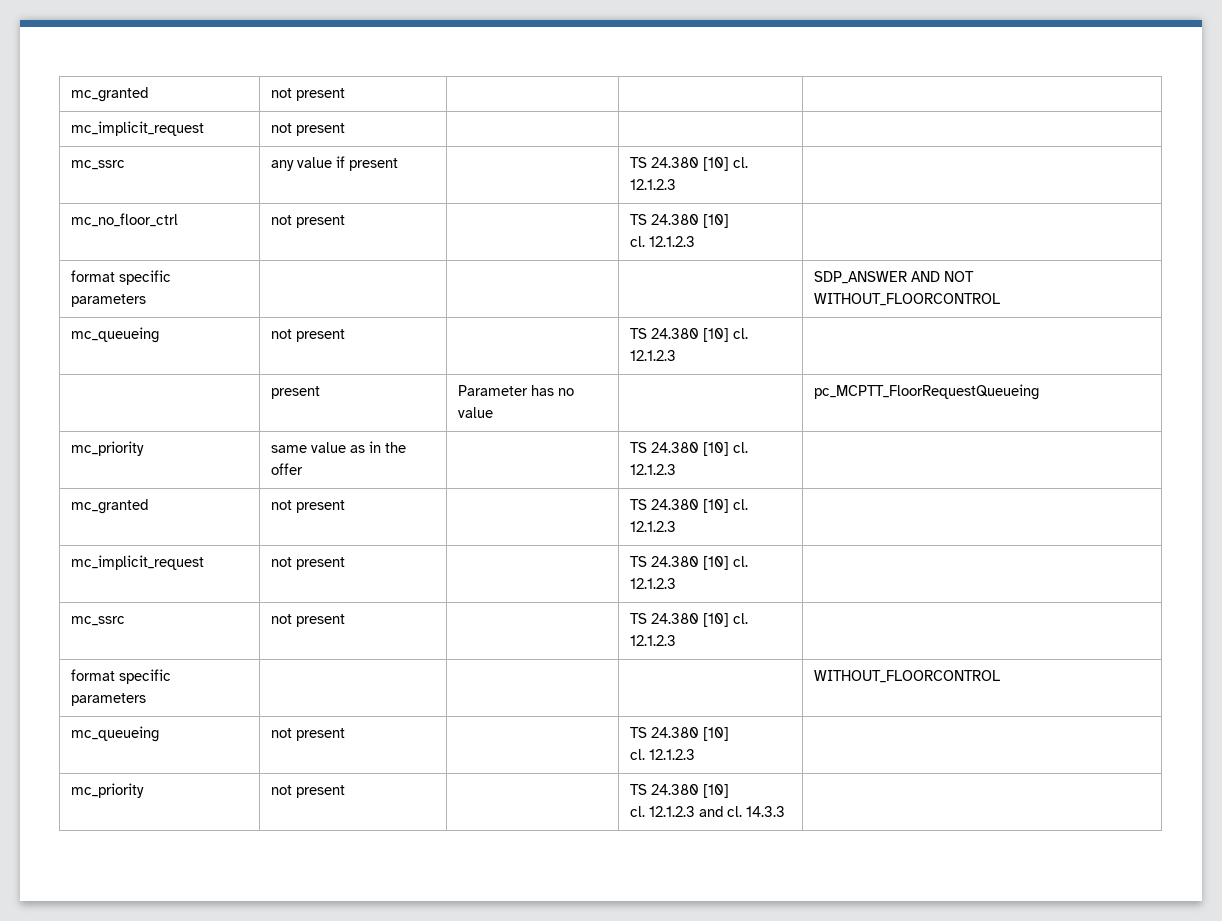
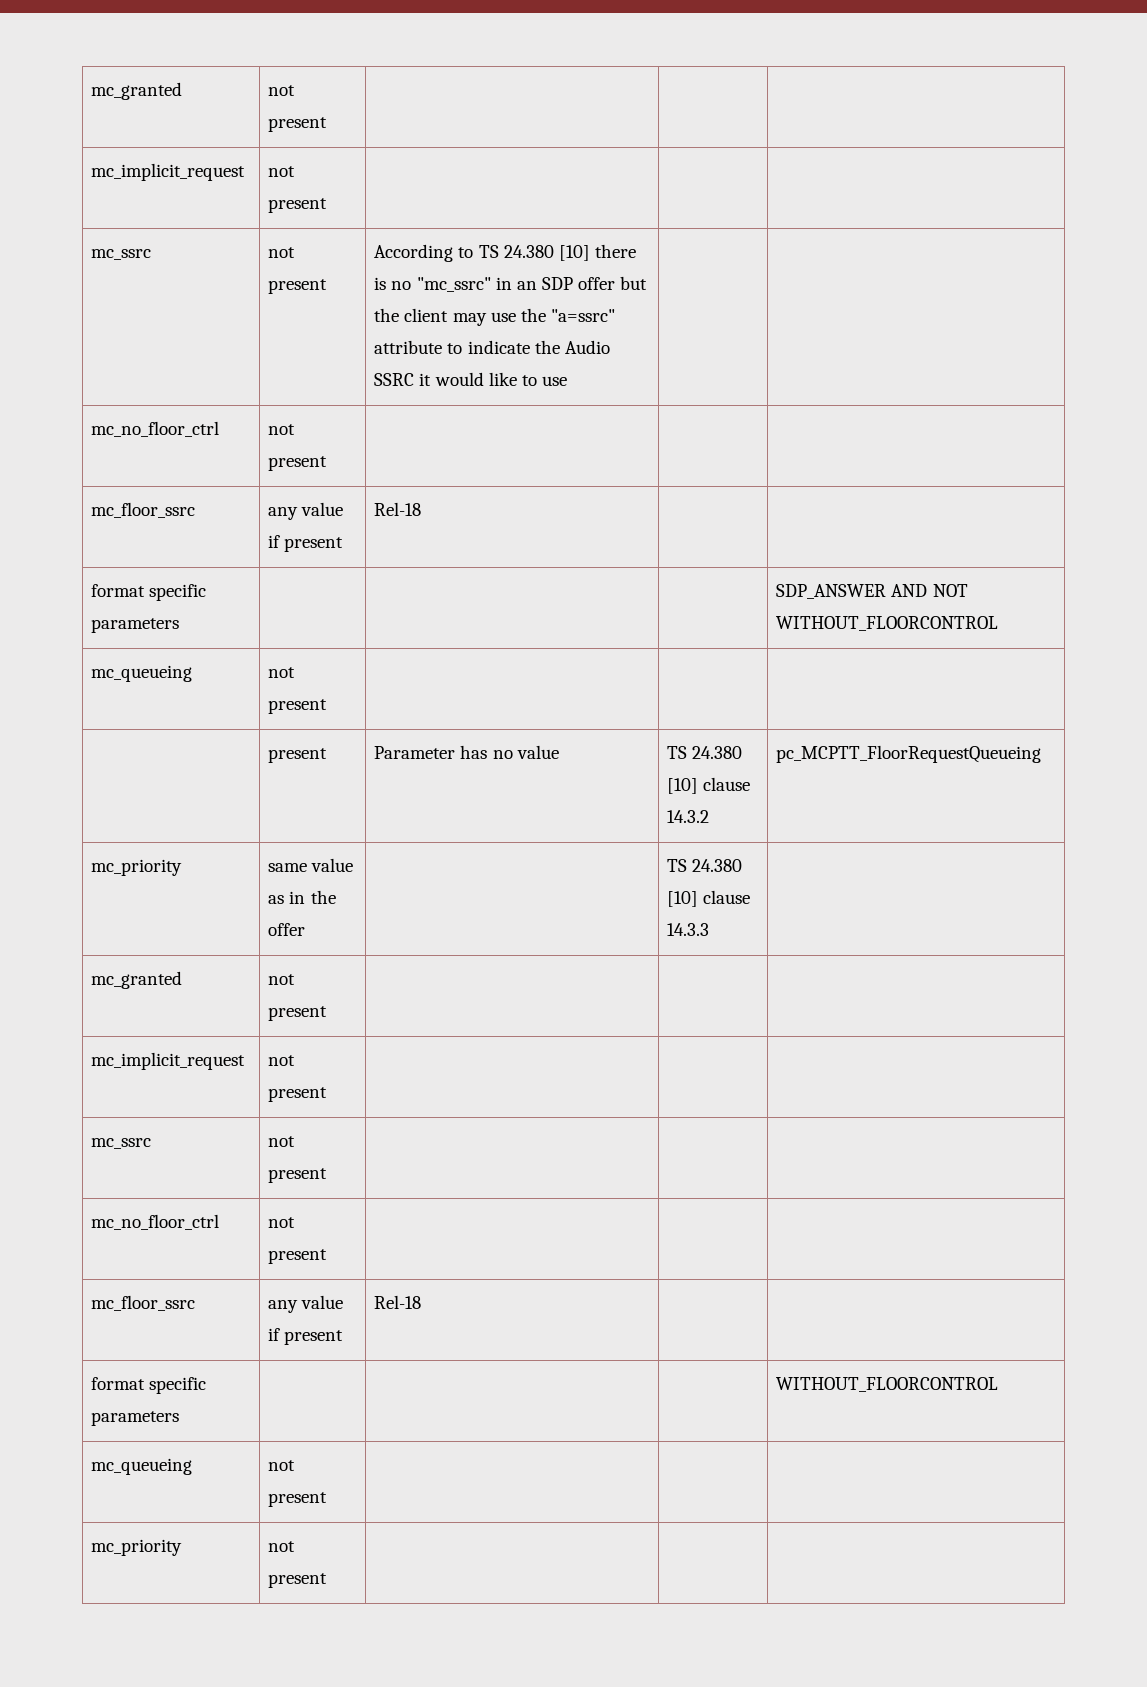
[71,87,149,102] [271,88,346,101] [71,121,205,136] [271,123,346,136] [71,160,126,170] [271,156,399,171] [630,157,749,171] [630,179,677,190] [71,213,179,227] [271,215,346,228] [630,214,730,228] [630,236,696,247] mc_granted | not present | | | // mc_implicit_request | not present | | | // mc_ssrc | any value if present | | TS 24.380 [10] cl. 12.1.2.3 | // mc_no_floor_ctrl | not present | | TS 24.380 [10] // cl. 12.1.2.3 -> [91,82,183,100] [268,85,296,96] [268,117,328,132] [91,163,246,181] [268,166,296,177] [268,198,328,213] [91,249,152,260] [268,247,296,258] [268,279,328,294] [374,244,636,262] [374,276,648,292] [374,308,615,326] [374,340,610,354] [374,372,567,386] [91,421,220,437] [268,424,296,435] [268,456,328,471] [91,502,196,518] [268,502,344,520] [268,535,344,552] [374,502,422,516] mc_granted | not present | | | // mc_implicit_request | not present | | | // mc_ssrc | not present | According to TS 24.380 [10] there is no "mc_ssrc" in an SDP offer but the client may use the "a=ssrc" attribute to indicate the Audio SSRC it would like to use | | // mc_no_floor_ctrl | not present | | | // mc_floor_ssrc | any value if present | Rel-18 |
[630,328,749,342] [630,350,677,361] TS 24.380 [10] cl. 12.1.2.3 -> (328, 706) none
(494, 412) none -> [667,746,743,759] [667,777,751,794] [667,810,710,823] TS 24.380 [10] clause 14.3.2
[733,442,749,453] [630,464,677,475] [71,499,149,514] [271,500,346,513] [630,499,749,513] [630,521,677,532] [71,555,205,570] [271,557,346,570] [630,556,749,570] [630,578,677,589] [71,616,126,626] [271,614,346,627] [630,613,749,627] [630,635,677,646] cl. 12.1.2.3 | // mc_granted | not present | | TS 24.380 [10] cl. 12.1.2.3 | // mc_implicit_request | not present | | TS 24.380 [10] cl. 12.1.2.3 | // mc_ssrc | not present | | TS 24.380 [10] cl. 12.1.2.3 -> [703,890,751,904] [667,923,710,936] [91,971,183,989] [268,974,296,985] [268,1006,328,1021] [91,1052,246,1070] [268,1055,296,1066] [268,1087,328,1102] [91,1138,152,1149] [268,1136,296,1147] [268,1168,328,1183] [91,1214,220,1230] [268,1217,296,1228] [268,1249,328,1264] [91,1295,196,1311] [268,1295,344,1313] [268,1328,344,1345] [374,1295,422,1309] clause 14.3.3 | // mc_granted | not present | | | // mc_implicit_request | not present | | | // mc_ssrc | not present | | | // mc_no_floor_ctrl | not present | | | // mc_floor_ssrc | any value if present | Rel-18 |
[630,727,730,741] [630,749,696,760] [71,783,145,798] [271,785,346,798] [630,784,730,798] [630,806,786,817] TS 24.380 [10] // cl. 12.1.2.3 | // mc_priority | not present | | TS 24.380 [10] // cl. 12.1.2.3 and cl. 14.3.3 -> [91,1539,183,1556] [268,1541,296,1552] [268,1573,328,1588] | // mc_priority | not present | |

